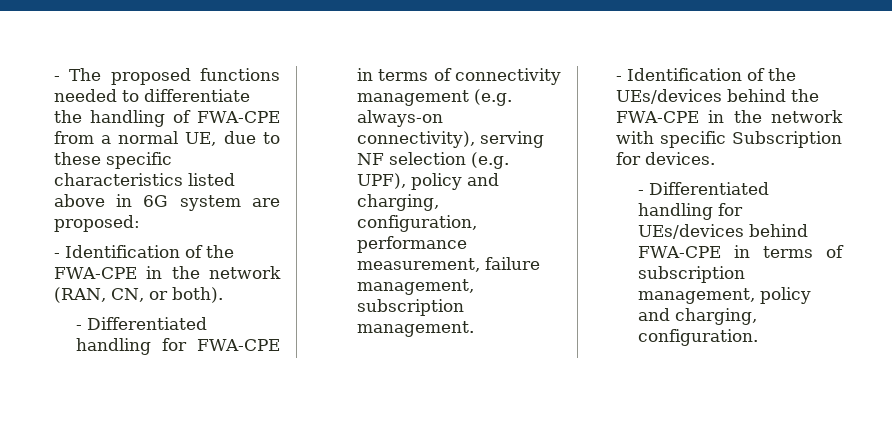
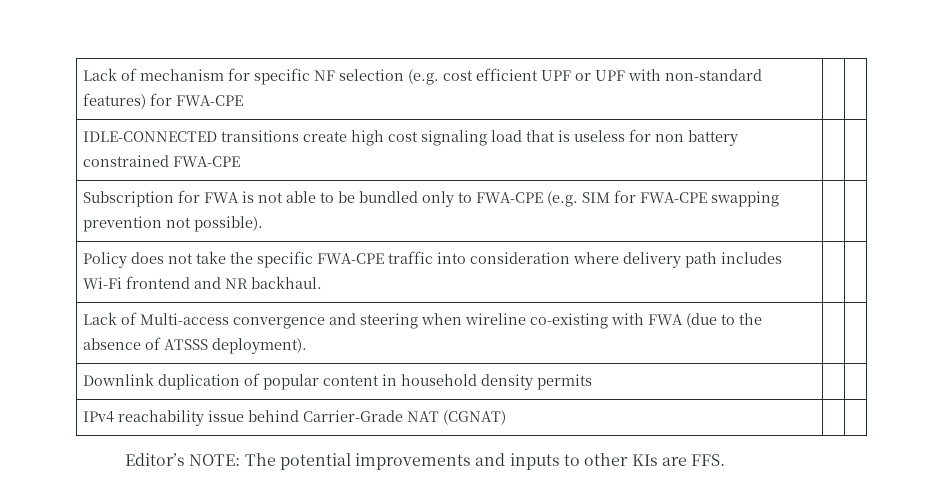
[53,68,280,85] [53,89,250,102] [53,110,281,127] [53,131,280,146] [53,152,172,169] [53,173,235,186] [53,194,280,211] [53,215,140,232] [53,245,234,258] [53,266,281,279] [53,287,223,303] [76,317,208,330] [76,338,281,355] [357,68,561,85] [357,89,513,106] [357,110,444,127] [357,131,545,148] [357,152,510,169] [357,173,500,190] [357,194,440,211] [357,215,478,232] [357,236,468,253] [357,257,541,272] [357,279,475,295] [357,299,465,316] [357,321,475,337] [615,68,796,81] [615,89,819,104] [615,110,843,123] [615,131,842,148] [615,152,715,165] [638,182,770,195] [638,203,744,220] [638,224,809,239] [638,245,844,258] [638,266,746,283] [638,287,812,304] [638,308,758,325] [638,329,759,346] - The proposed functions needed to differentiate the handling of FWA-CPE from a normal UE, due to these specific characteristics listed above in 6G system are proposed: // - Identification of the FWA-CPE in the network (RAN, CN, or both). // - Differentiated handling for FWA-CPE in terms of connectivity management (e.g. always-on connectivity), serving NF selection (e.g. UPF), policy and charging, configuration, performance measurement, failure management, subscription management. // - Identification of the UEs/devices behind the FWA-CPE in the network with specific Subscription for devices. // - Differentiated handling for UEs/devices behind FWA-CPE in terms of subscription management, policy and charging, configuration. -> [82,68,762,85] [82,93,243,109] [82,129,738,146] [82,155,240,167] [82,190,779,207] [82,216,263,232] [82,251,782,268] [82,276,322,289] [82,312,762,329] [82,337,307,354] [82,373,592,390] [82,410,506,426] [124,453,726,470] Lack of mechanism for specific NF selection (e.g. cost efficient UPF or UPF with non-standard features) for FWA-CPE | | // IDLE-CONNECTED transitions create high cost signaling load that is useless for non battery constrained FWA-CPE | | // Subscription for FWA is not able to be bundled only to FWA-CPE (e.g. SIM for FWA-CPE swapping prevention not possible). | | // Policy does not take the specific FWA-CPE traffic into consideration where delivery path includes Wi-Fi frontend and NR backhaul. | | // Lack of Multi-access convergence and steering when wireline co-existing with FWA (due to the absence of ATSSS deployment). | | // Downlink duplication of popular content in household density permits | | // IPv4 reachability issue behind Carrier-Grade NAT (CGNAT) | | // Editor’s NOTE: The potential improvements and inputs to other KIs are FFS.

